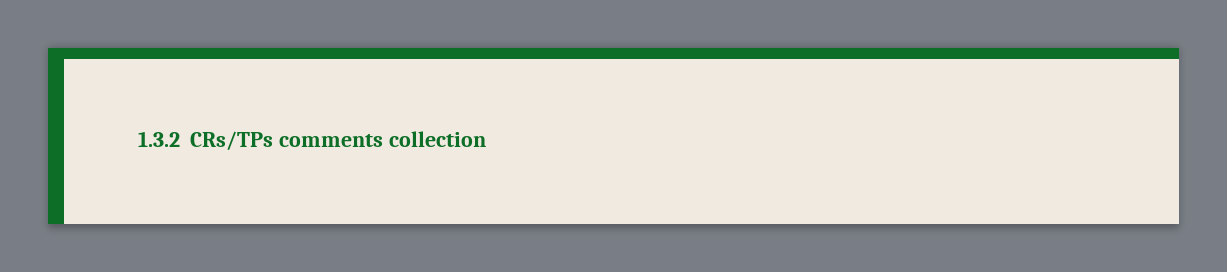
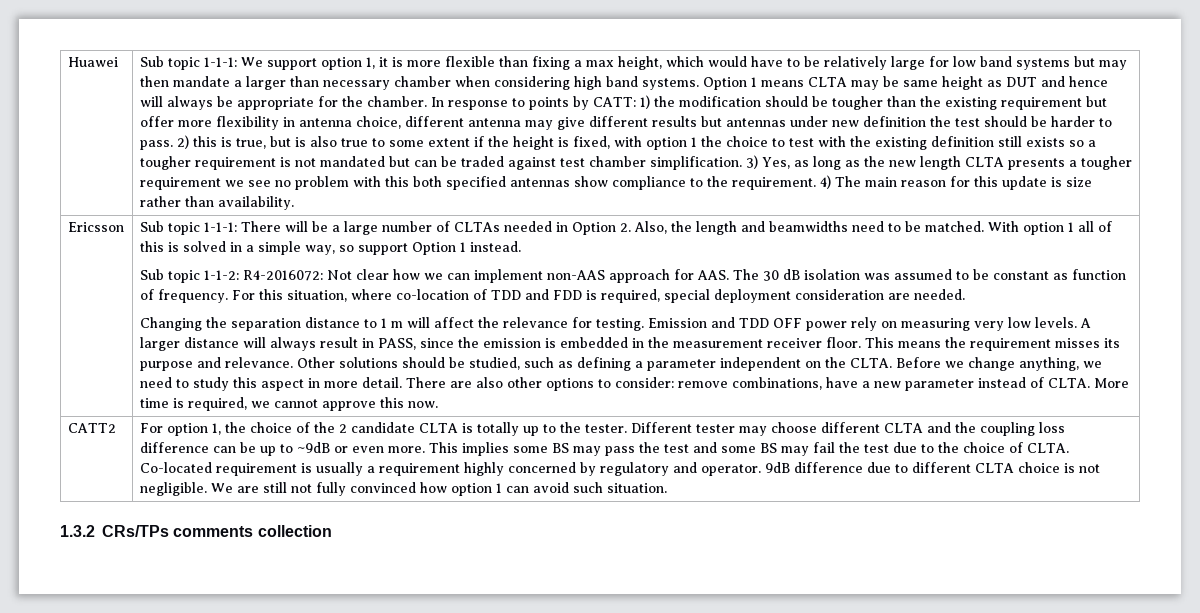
(138, 139) none -> [67,57,118,67] [139,56,1127,70] [139,76,1108,90] [139,95,1107,110] [139,116,1112,130] [139,135,1096,150] [139,155,1132,170] [139,175,1092,190] [139,196,294,210] [67,222,124,232] [139,221,1112,235] [139,241,521,255] [139,269,1126,283] [139,289,965,303] [139,317,1091,331] [139,337,1120,351] [139,357,1102,371] [139,377,1129,391] [139,397,438,411] [67,423,116,433] [139,422,1065,436] [139,442,1069,456] [139,462,1100,476] [139,482,667,496] Huawei | Sub topic 1-1-1: We support option 1, it is more flexible than fixing a max height, which would have to be relatively large for low band systems but may then mandate a larger than necessary chamber when considering high band systems. Option 1 means CLTA may be same height as DUT and hence will always be appropriate for the chamber. In response to points by CATT: 1) the modification should be tougher than the existing requirement but offer more flexibility in antenna choice, different antenna may give different results but antennas under new definition the test should be harder to pass. 2) this is true, but is also true to some extent if the height is fixed, with option 1 the choice to test with the existing definition still exists so a tougher requirement is not mandated but can be traded against test chamber simplification. 3) Yes, as long as the new length CLTA presents a tougher requirement we see no problem with this both specified antennas show compliance to the requirement. 4) The main reason for this update is size rather than availability. // Ericsson | Sub topic 1-1-1: There will be a large number of CLTAs needed in Option 2. Also, the length and beamwidths need to be matched. With option 1 all of this is solved in a simple way, so support Option 1 instead. // Sub topic 1-1-2: R4-2016072: Not clear how we can implement non-AAS approach for AAS. The 30 dB isolation was assumed to be constant as function of frequency. For this situation, where co-location of TDD and FDD is required, special deployment consideration are needed. // Changing the separation distance to 1 m will affect the relevance for testing. Emission and TDD OFF power rely on measuring very low levels. A larger distance will always result in PASS, since the emission is embedded in the measurement receiver floor. This means the requirement misses its purpose and relevance. Other solutions should be studied, such as defining a parameter independent on the CLTA. Before we change anything, we need to study this aspect in more detail. There are also other options to consider: remove combinations, have a new parameter instead of CLTA. More time is required, we cannot approve this now. // CATT2 | For option 1, the choice of the 2 candidate CLTA is totally up to the tester. Different tester may choose different CLTA and the coupling loss difference can be up to ~9dB or even more. This implies some BS may pass the test and some BS may fail the test due to the choice of CLTA. Co-located requirement is usually a requirement highly concerned by regulatory and operator. 9dB difference due to different CLTA choice is not negligible. We are still not fully convinced how option 1 can avoid such situation. //

